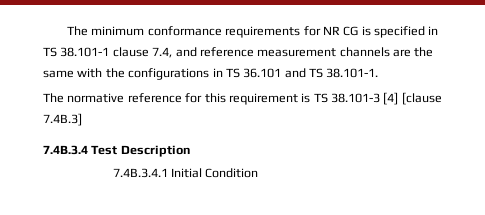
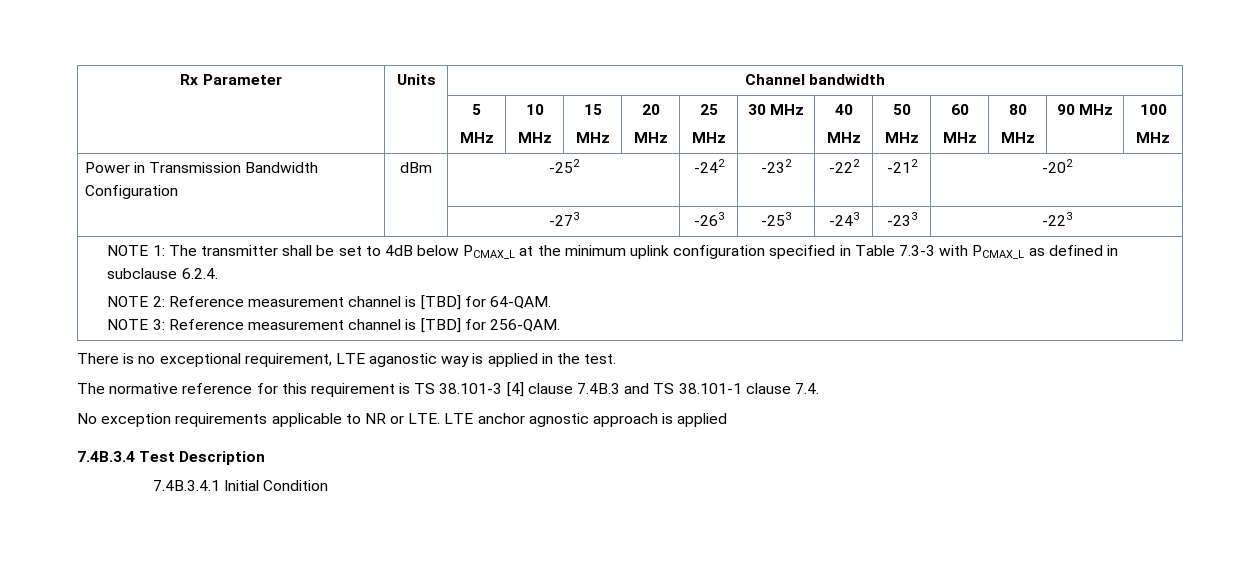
[67,26,439,38] [43,47,434,58] [43,68,379,80] The minimum conformance requirements for NR CG is specified in TS 38.101-1 clause 7.4, and reference measurement channels are the same with the configurations in TS 36.101 and TS 38.101-1. -> [180,74,282,85] [396,74,436,85] [744,74,886,85] [472,104,481,115] [459,132,494,143] [525,104,544,115] [517,132,552,143] [583,104,602,115] [575,132,610,143] [641,104,660,115] [633,132,668,143] [699,104,718,115] [691,132,726,143] [747,104,805,115] [834,104,853,115] [826,132,861,143] [892,104,911,115] [884,132,919,143] [950,104,969,115] [942,132,977,143] [1008,104,1027,115] [1000,132,1035,143] [1056,104,1114,115] [1139,104,1167,115] [1136,132,1170,143] [84,162,319,173] [84,185,178,199] [400,162,432,173] [548,159,580,173] [693,159,725,173] [761,159,792,173] [828,159,860,173] [886,159,918,173] [1041,159,1073,173] [548,212,579,226] [693,212,724,226] [761,212,791,226] [828,212,859,226] [886,212,917,226] [1041,212,1072,226] [107,245,1118,259] [107,268,218,279] [107,295,551,310] [107,318,560,333] [77,353,617,367] Rx Parameter | Units | Channel bandwidth // | | 5 // MHz | 10 // MHz | 15 // MHz | 20 // MHz | 25 // MHz | 30 MHz | 40 // MHz | 50 // MHz | 60 // MHz | 80 // MHz | 90 MHz | 100 // MHz // Power in Transmission Bandwidth Configuration | dBm | -252 | -242 | -232 | -222 | -212 | -202 // | | -273 | -263 | -253 | -243 | -233 | -223 // NOTE 1: The transmitter shall be set to 4dB below PCMAX_L at the minimum uplink configuration specified in Table 7.3-3 with PCMAX_L as defined in subclause 6.2.4. // NOTE 2: Reference measurement channel is [TBD] for 64-QAM. // NOTE 3: Reference measurement channel is [TBD] for 256-QAM. // There is no exceptional requirement, LTE aganostic way is applied in the test.
[401,92,442,105] [43,113,82,126] [clause 7.4B.3] -> [527,383,819,394] [77,413,728,427] clause 7.4B.3 and TS 38.101-1 clause 7.4. // No exception requirements applicable to NR or LTE. LTE anchor agnostic approach is applied

